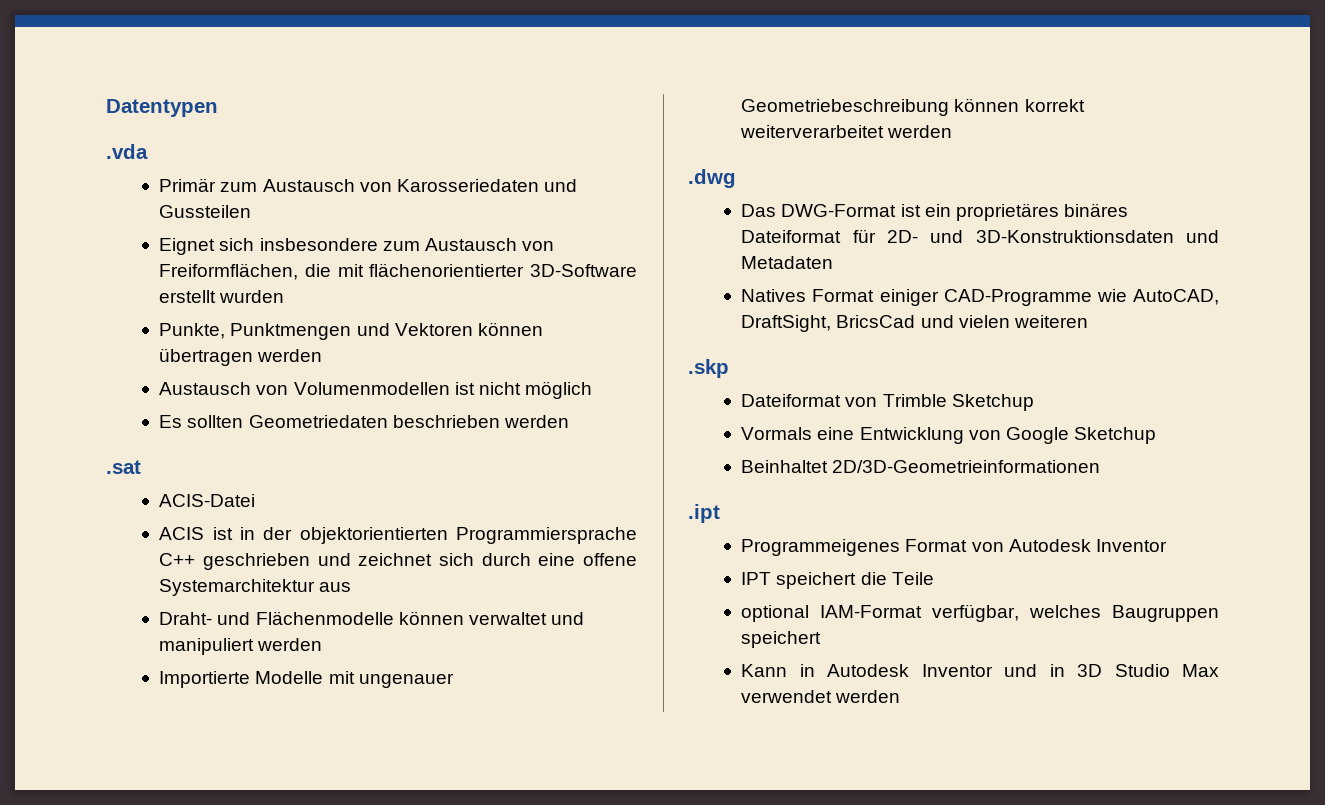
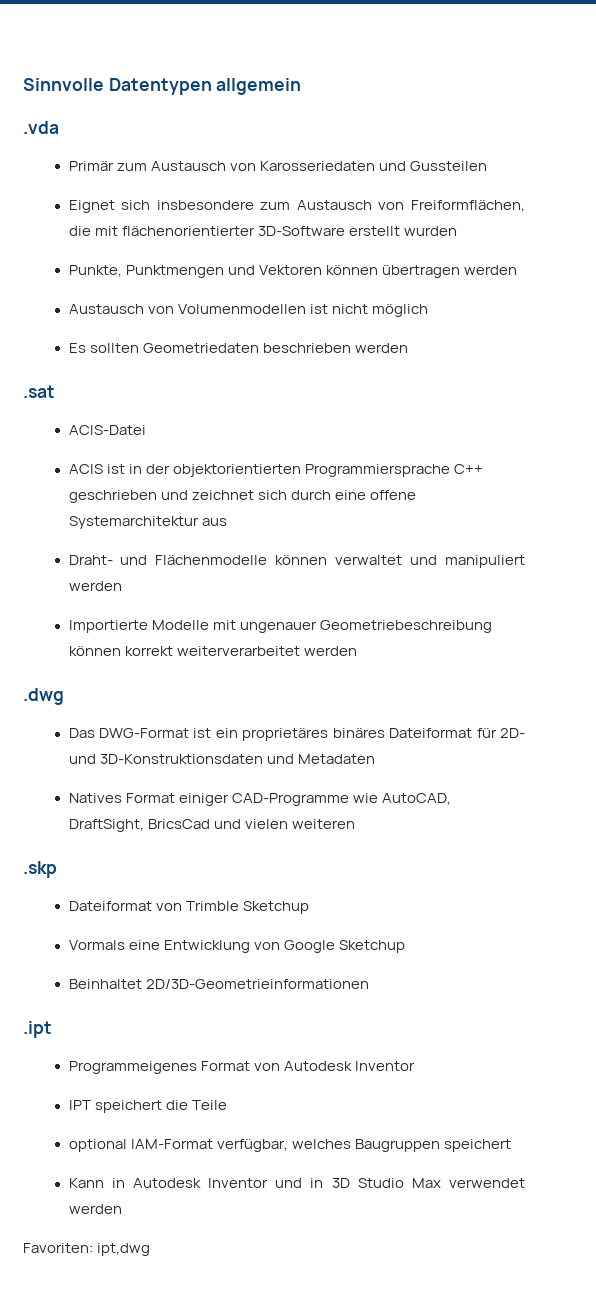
(106, 108) none -> [23,78,104,91] Sinnvolle
(218, 108) none -> [216,78,302,95] allgemein
(901, 696) none -> [23,1243,151,1256] // Favoriten: ipt,dwg

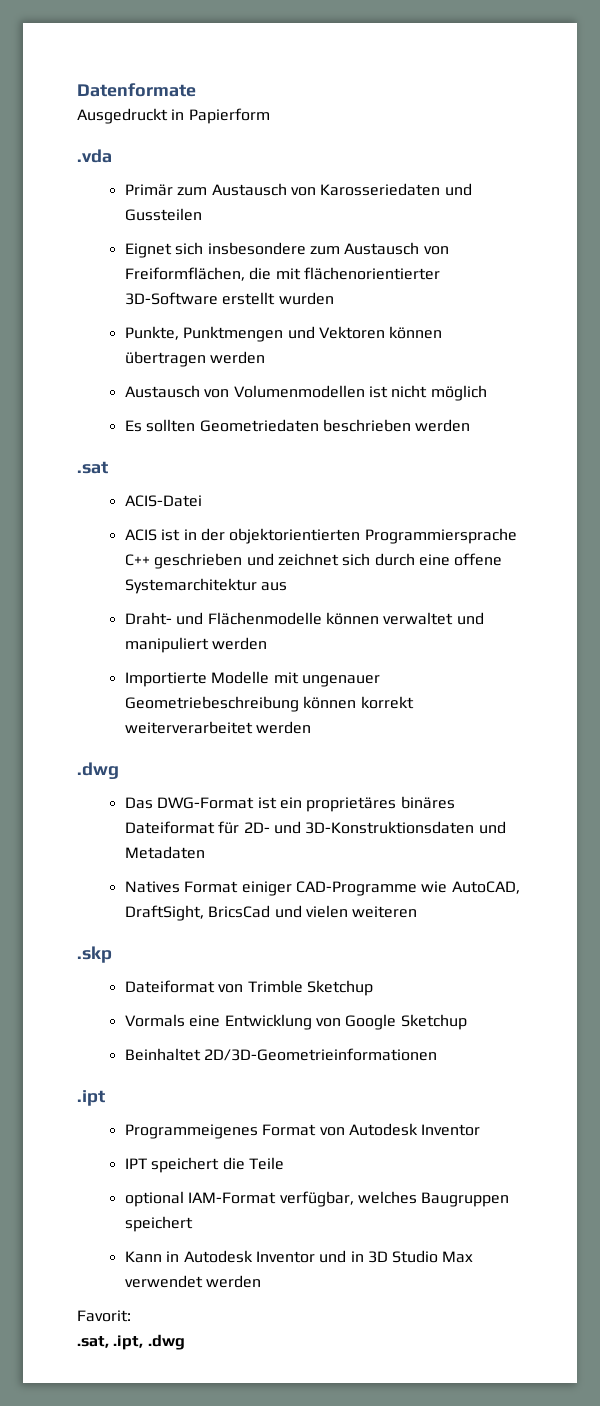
[23,78,302,95] Sinnvolle Datentypen allgemein -> [77,83,196,97] [77,108,270,124] Datenformate // Ausgedruckt in Papierform
[23,1243,151,1256] Favoriten: ipt,dwg -> [77,1310,131,1322] [77,1334,185,1350] Favorit: // .sat, .ipt, .dwg

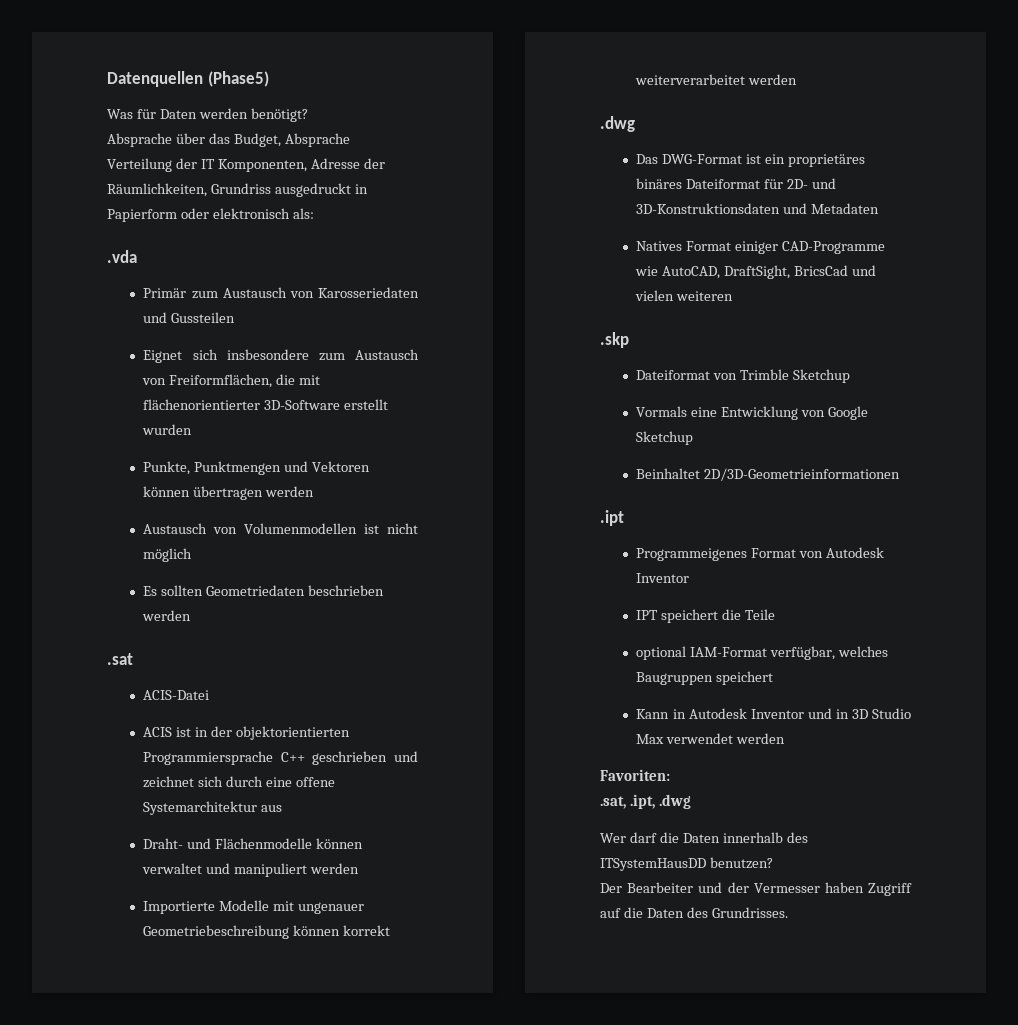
[77,83,196,97] [77,108,168,124] Datenformate // Ausgedruckt -> [107,71,269,87] [107,108,308,122] [107,133,350,147] [107,158,385,172] [107,183,351,197] Datenquellen (Phase5) // Was für Daten werden benötigt? // Absprache über das Budget, Absprache Verteilung der IT Komponenten, Adresse der Räumlichkeiten, Grundriss ausgedruckt
(270, 116) none -> [180,208,314,219] oder elektronisch als:
[77,1310,131,1322] Favorit: -> [600,769,670,781] Favoriten:
(185, 1342) none -> [600,832,808,843] [600,857,773,871] [600,882,912,896] [600,907,788,918] // Wer darf die Daten innerhalb des ITSystemHausDD benutzen? // Der Bearbeiter und der Vermesser haben Zugriff auf die Daten des Grundrisses.

